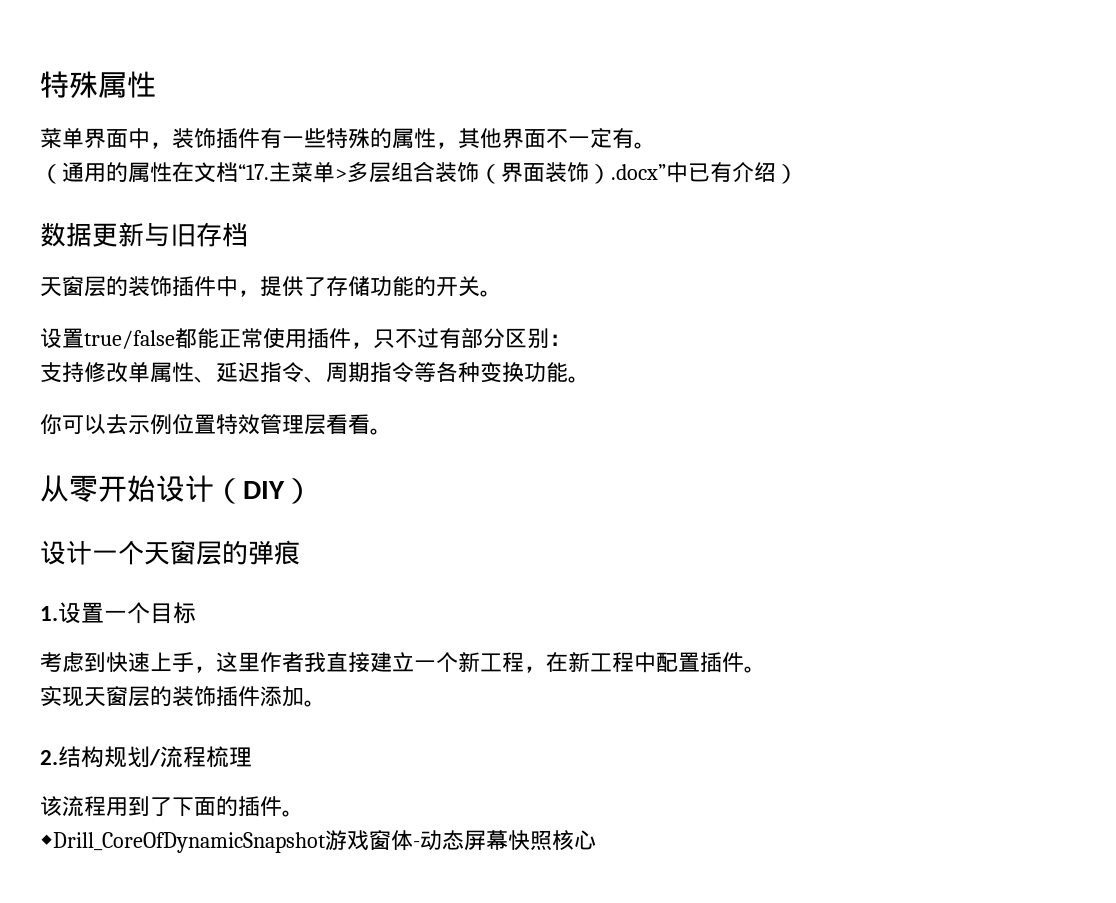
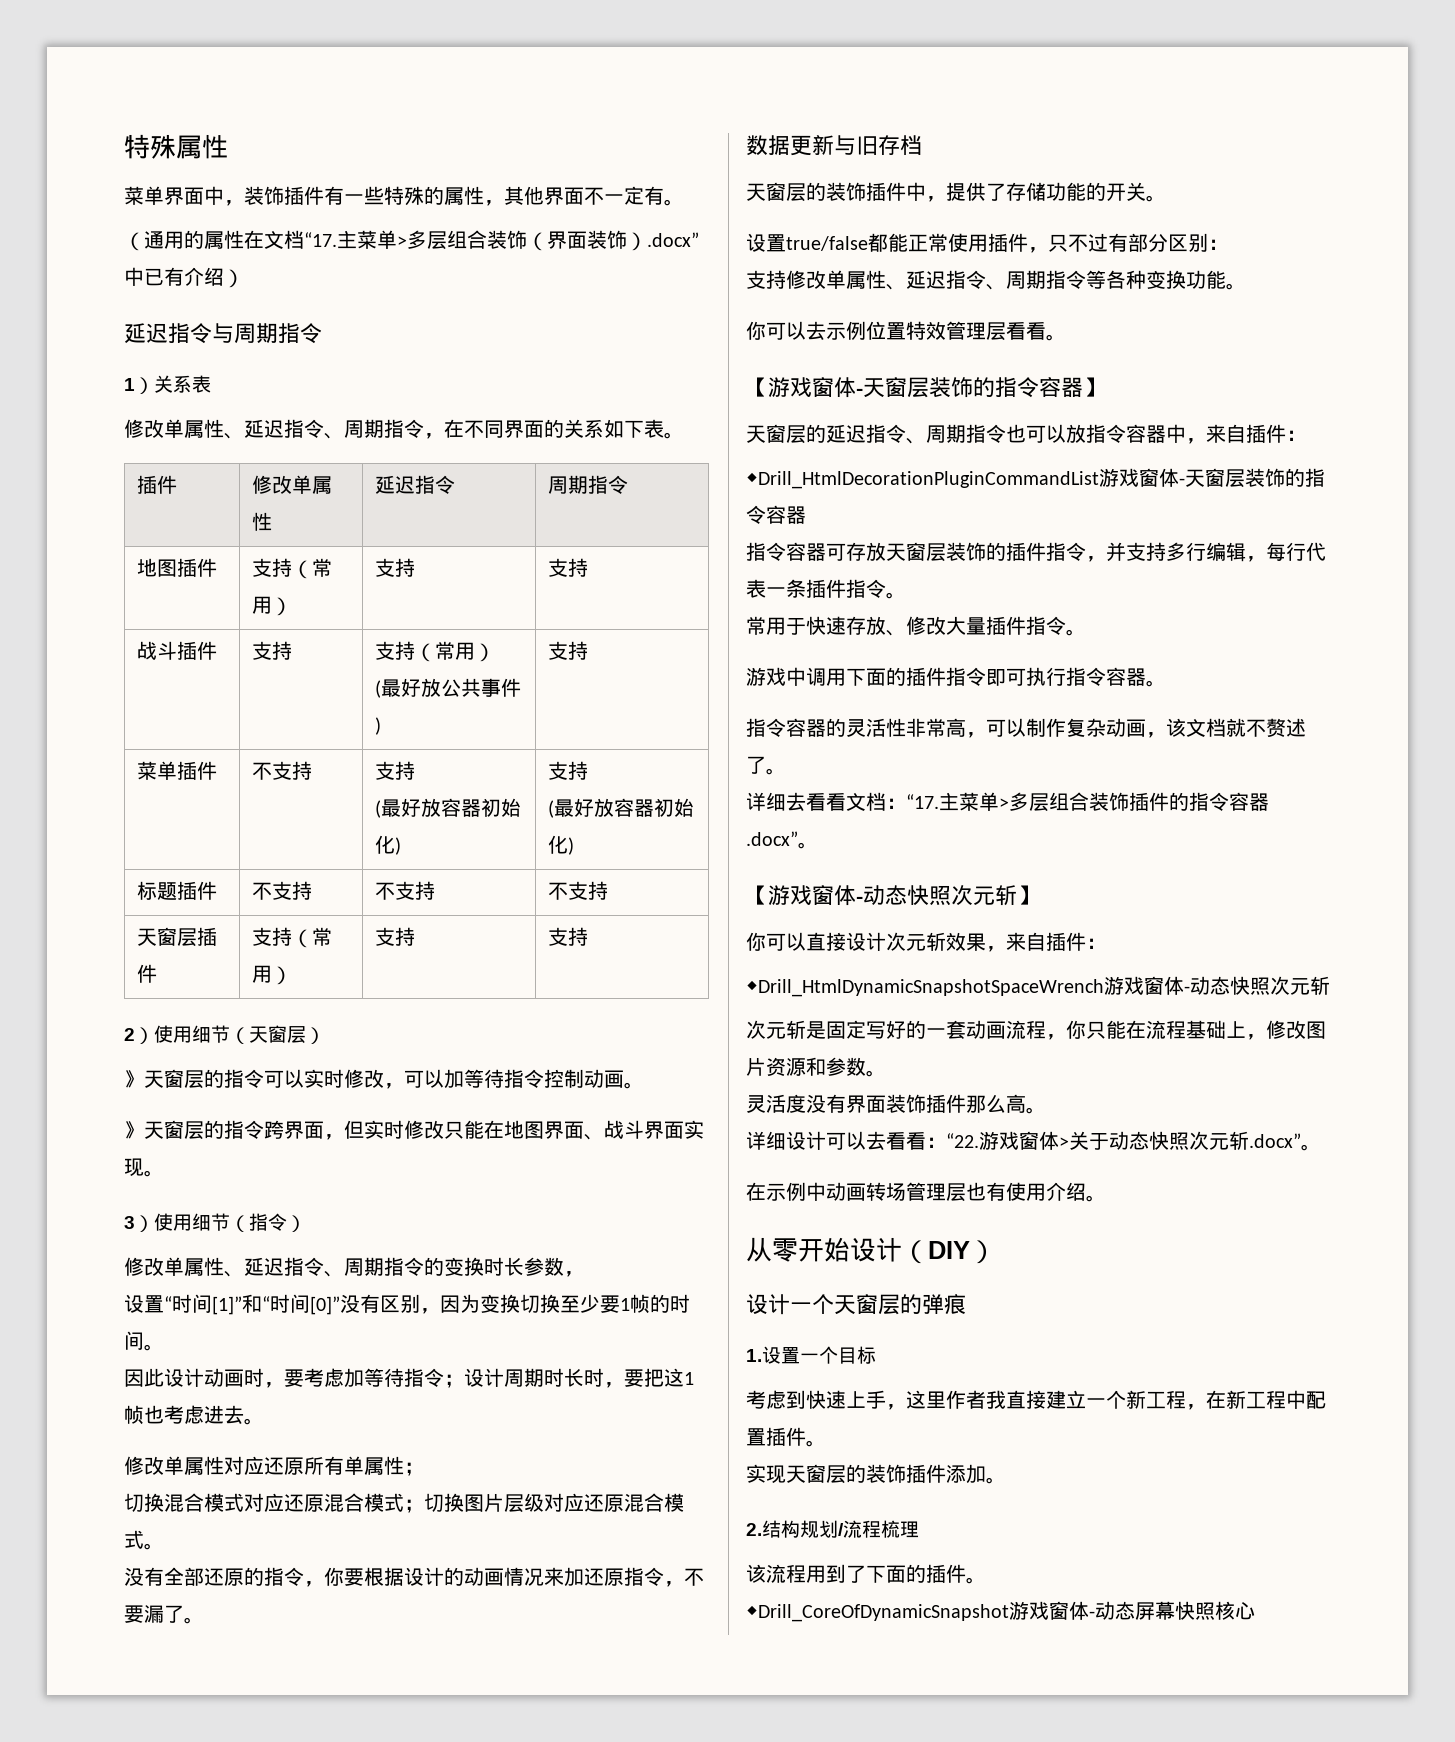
(798, 174) none -> [124,323,322,344] [124,375,211,394] [124,419,684,439] [137,475,178,494] [252,475,333,494] [252,512,273,531] [375,475,456,494] [548,475,629,494] [137,558,218,577] [252,558,333,579] [252,596,293,616] [375,558,416,577] [548,558,589,577] [137,641,218,660] [252,641,293,660] [375,641,496,662] [375,678,522,698] [375,717,382,735] [548,641,589,660] [137,761,218,780] [252,761,313,780] [375,761,416,780] [375,798,522,818] [375,835,402,855] [548,761,589,780] [548,798,695,818] [548,835,575,855] [137,881,218,900] [252,881,313,900] [375,881,436,900] [548,881,609,900] [137,927,218,947] [137,964,158,983] [252,927,333,948] [252,965,293,985] [375,927,416,946] [548,927,589,946] [124,1025,325,1044] [124,1069,644,1089] [124,1120,704,1140] [124,1158,164,1177] [124,1213,306,1232] [124,1257,584,1277] [124,1294,690,1315] [124,1331,164,1351] [124,1368,694,1388] [124,1405,264,1425] [124,1456,424,1476] [124,1493,684,1513] [124,1530,164,1550] [124,1567,704,1587] [124,1605,204,1624] // 延迟指令与周期指令 // 1）关系表 // 修改单属性、延迟指令、周期指令，在不同界面的关系如下表。 // 插件 | 修改单属性 | 延迟指令 | 周期指令 // 地图插件 | 支持（常用） | 支持 | 支持 // 战斗插件 | 支持 | 支持（常用） // (最好放公共事件) | 支持 // 菜单插件 | 不支持 | 支持 // (最好放容器初始化) | 支持 // (最好放容器初始化) // 标题插件 | 不支持 | 不支持 | 不支持 // 天窗层插件 | 支持（常用） | 支持 | 支持 // 2）使用细节（天窗层） // 》天窗层的指令可以实时修改，可以加等待指令控制动画。 // 》天窗层的指令跨界面，但实时修改只能在地图界面、战斗界面实现。 // 3）使用细节（指令） // 修改单属性、延迟指令、周期指令的变换时长参数， // 设置“时间[1]”和“时间[0]”没有区别，因为变换切换至少要1帧的时间。 // 因此设计动画时，要考虑加等待指令；设计周期时长时，要把这1帧也考虑进去。 // 修改单属性对应还原所有单属性； // 切换混合模式对应还原混合模式；切换图片层级对应还原混合模式。 // 没有全部还原的指令，你要根据设计的动画情况来加还原指令，不要漏了。
(392, 431) none -> [746,377,1105,398] [746,424,1306,444] [746,468,1325,489] [746,505,806,524] [746,542,1326,562] [746,579,906,599] [746,616,1086,636] [746,667,1166,687] [746,718,1306,738] [746,756,786,775] [746,792,1269,812] [746,831,818,849] [746,885,1039,906] [746,932,1106,952] [746,976,1330,997] [746,1020,1326,1040] [746,1057,886,1077] [746,1094,1046,1114] [746,1131,1321,1151] [746,1182,1106,1202] // 【游戏窗体-天窗层装饰的指令容器】 // 天窗层的延迟指令、周期指令也可以放指令容器中，来自插件： // ◆Drill_HtmlDecorationPluginCommandList游戏窗体-天窗层装饰的指令容器 // 指令容器可存放天窗层装饰的插件指令，并支持多行编辑，每行代表一条插件指令。 // 常用于快速存放、修改大量插件指令。 // 游戏中调用下面的插件指令即可执行指令容器。 // 指令容器的灵活性非常高，可以制作复杂动画，该文档就不赘述了。 // 详细去看看文档：“17.主菜单>多层组合装饰插件的指令容器.docx”。 // 【游戏窗体-动态快照次元斩】 // 你可以直接设计次元斩效果，来自插件： // ◆Drill_HtmlDynamicSnapshotSpaceWrench游戏窗体-动态快照次元斩 // 次元斩是固定写好的一套动画流程，你只能在流程基础上，修改图片资源和参数。 // 灵活度没有界面装饰插件那么高。 // 详细设计可以去看看：“22.游戏窗体>关于动态快照次元斩.docx”。 // 在示例中动画转场管理层也有使用介绍。

